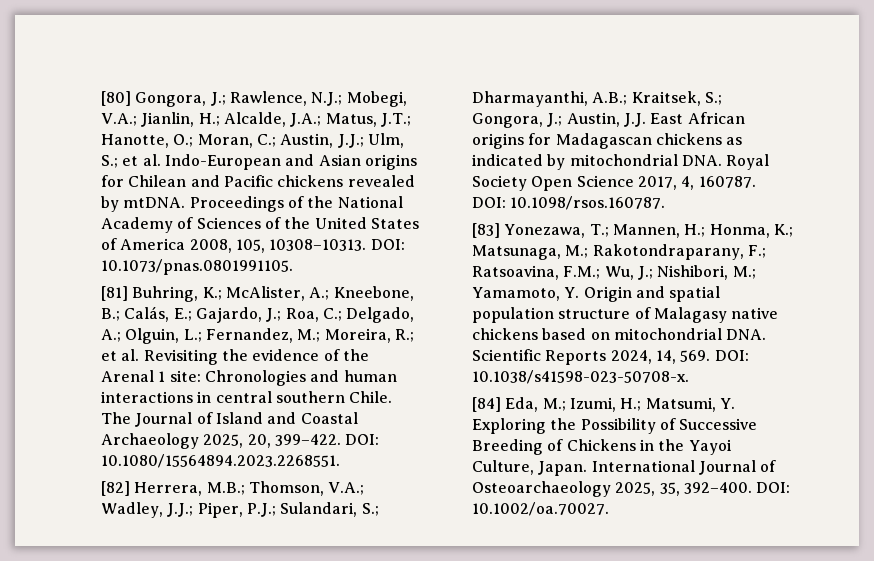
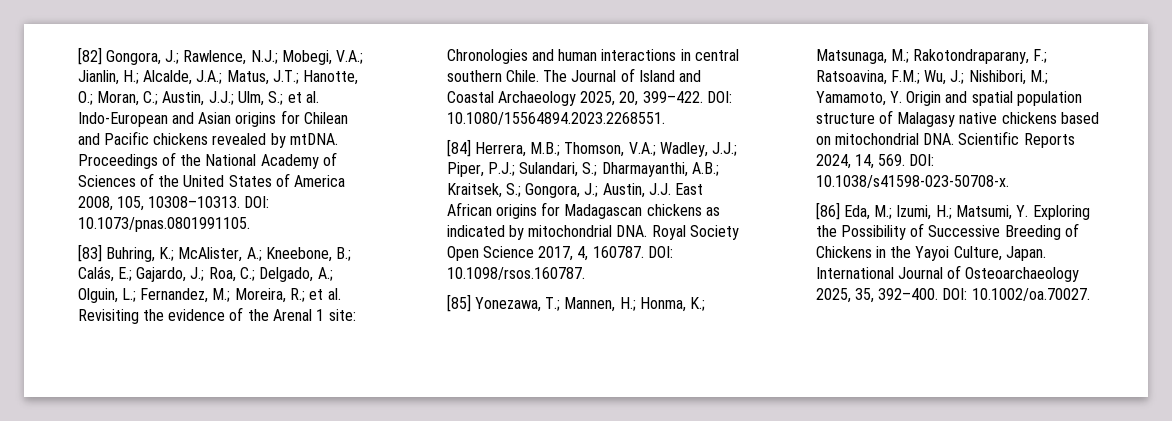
[101,91,132,106] [80] -> [77,47,102,65] [82]
[101,286,129,301] [81] -> [77,244,102,262] [83]
[101,481,131,496] [82] -> [446,139,471,157] [84]
[472,223,501,238] [83] -> [446,294,471,312] [85]
[472,397,502,412] [84] -> [815,202,840,220] [86]

